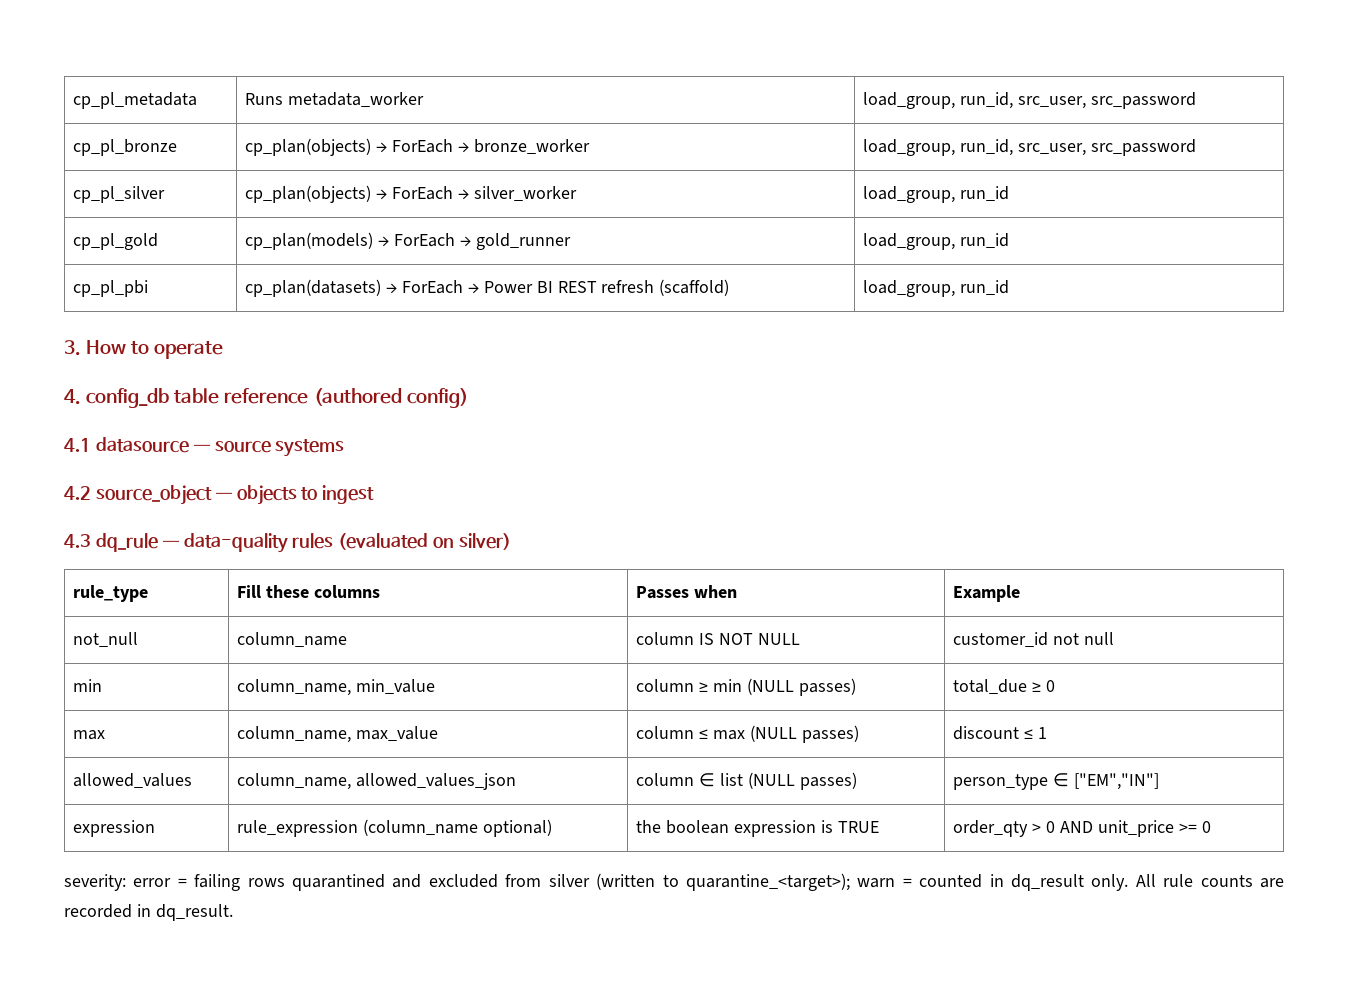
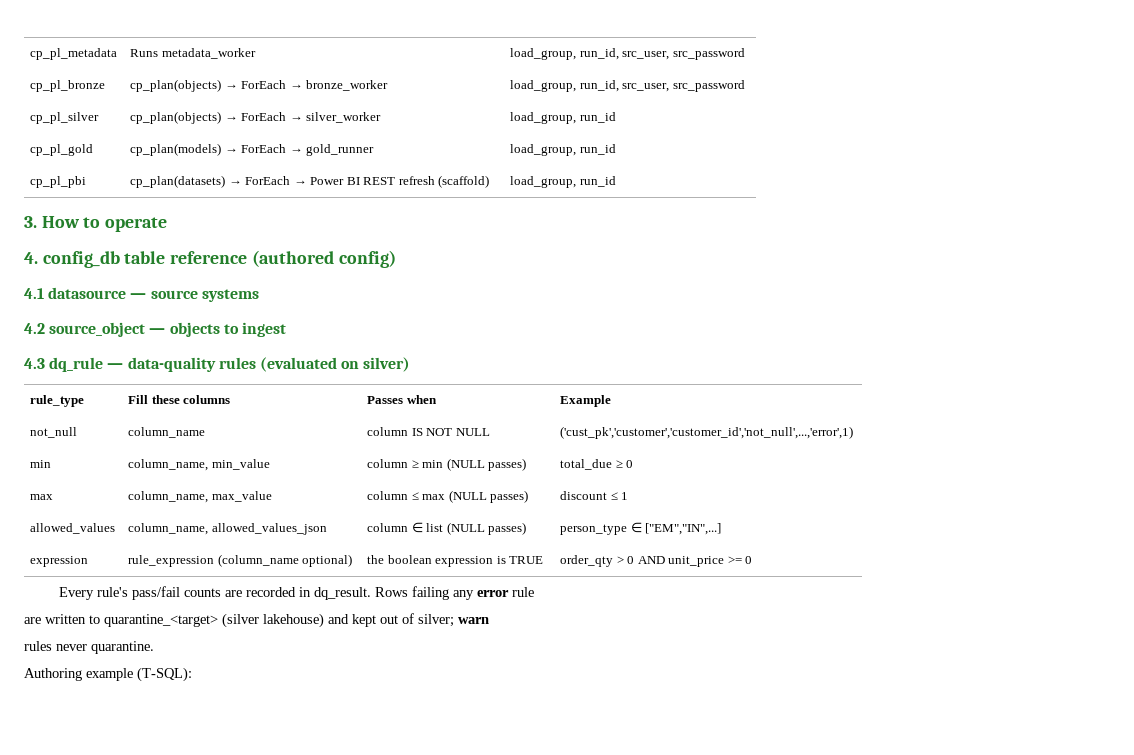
[953,632,1115,647] customer_id not null -> [560,426,854,439] ('cust_pk','customer','customer_id','not_null',...,'error',1)
[1074,773,1160,790] ["EM","IN"] -> [645,523,722,535] ["EM","IN",...]
[64,873,1194,891] severity: error = failing rows quarantined and excluded from silver (written to quarantine_<target>); warn = counted in dq_result only. All rule -> [59,586,181,600] Every rule's pass/fail
(233, 912) none -> [375,586,535,600] [24,613,489,628] [24,641,154,654] [24,667,192,682] Rows failing any error rule // are written to quarantine_<target> (silver lakehouse) and kept out of silver; warn // rules never quarantine. // Authoring example (T-SQL):

